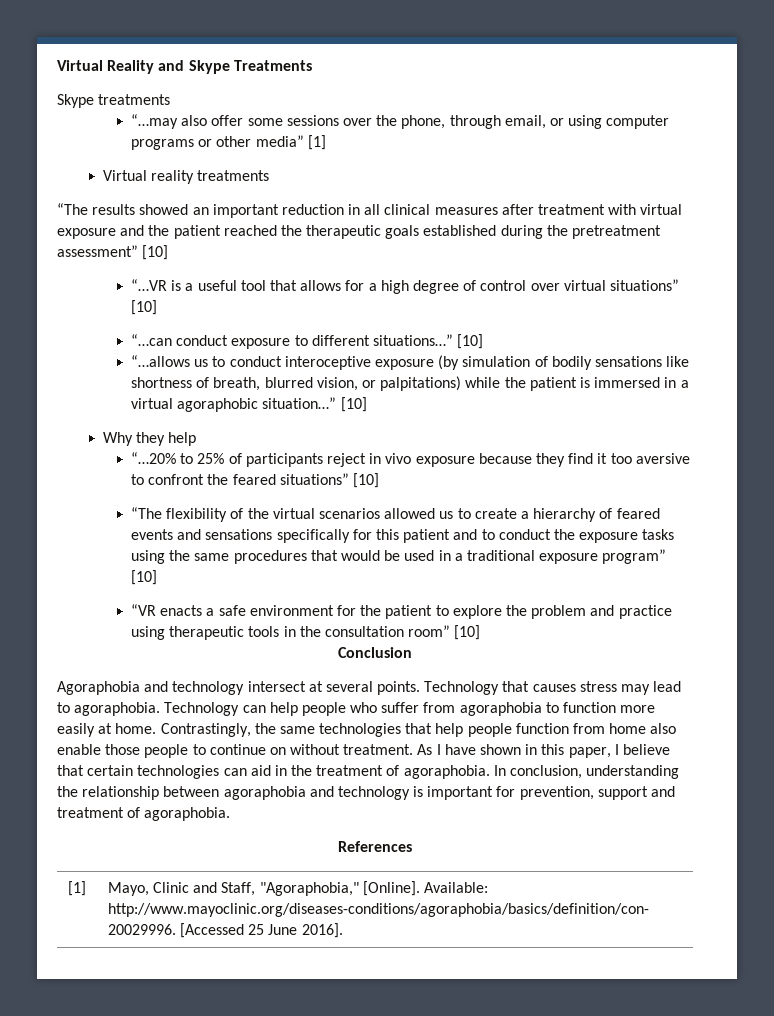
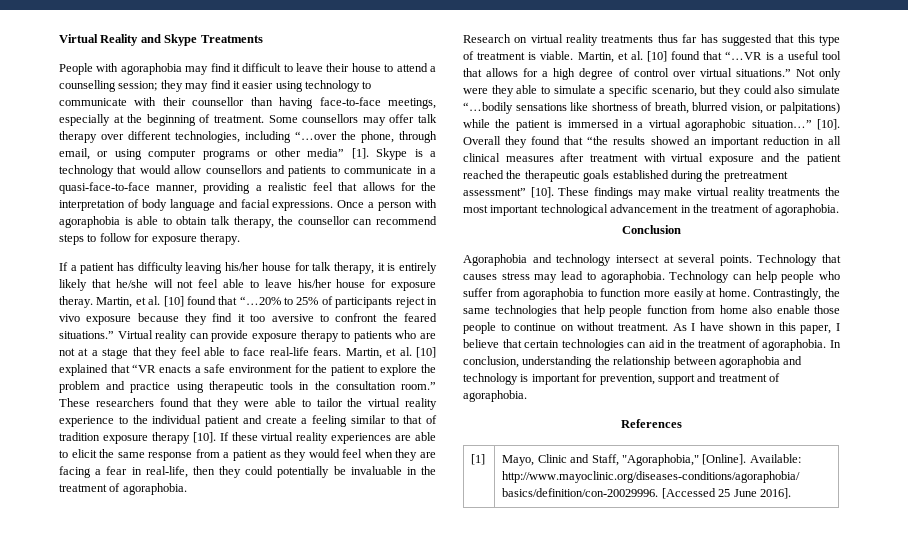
[57,94,171,108] [131,114,373,129] Skype treatments // “…may also offer some sessions over -> [59,63,436,75] [59,80,372,92] [59,97,436,109] [59,114,438,126] [59,131,337,143] People with agoraphobia may find it difficult to leave their house to attend a counselling session; they may find it easier using technology to communicate with their counsellor than having face-to-face meetings, especially at the beginning of treatment. Some counsellors may offer talk therapy over different technologies, including “…over
[307,135,326,150] [102,170,269,184] [57,203,88,215] [1] // Virtual reality treatments // “The -> [351,148,436,160] [59,165,436,177] [59,182,437,194] [59,199,437,211] [59,216,437,228] [59,233,240,245] [59,262,437,274] [59,279,436,291] [59,296,437,308] [59,313,438,325] [59,330,437,342] [59,347,436,359] [59,364,436,376] [59,381,437,393] [59,398,437,410] [59,415,437,427] [59,432,436,444] [59,449,436,461] [59,466,437,478] [59,483,187,495] [463,34,840,46] [463,51,841,63] [463,68,841,80] [463,85,840,97] [463,102,840,114] [463,119,840,131] [463,136,609,148] [1]. Skype is a technology that would allow counsellors and patients to communicate in a quasi-face-to-face manner, providing a realistic feel that allows for the interpretation of body language and facial expressions. Once a person with agoraphobia is able to obtain talk therapy, the counsellor can recommend steps to follow for exposure therapy. // If a patient has difficulty leaving his/her house for talk therapy, it is entirely likely that he/she will not feel able to leave his/her house for exposure theray. Martin, et al. [10] found that “…20% to 25% of participants reject in vivo exposure because they find it too aversive to confront the feared situations.” Virtual reality can provide exposure therapy to patients who are not at a stage that they feel able to face real-life fears. Martin, et al. [10] explained that “VR enacts a safe environment for the patient to explore the problem and practice using therapeutic tools in the consultation room.” These researchers found that they were able to tailor the virtual reality experience to the individual patient and create a feeling similar to that of tradition exposure therapy [10]. If these virtual reality experiences are able to elicit the same response from a patient as they would feel when they are facing a fear in real-life, then they could potentially be invaluable in the treatment of agoraphobia. // Research on virtual reality treatments thus far has suggested that this type of treatment is viable. Martin, et al. [10] found that “…VR is a useful tool that allows for a high degree of control over virtual situations.” Not only were they able to simulate a specific scenario, but they could also simulate “…bodily sensations like shortness of breath, blurred vision, or palpitations) while the patient is immersed in a virtual agoraphobic situation…” [10]. Overall they found that “the
[142,245,169,260] [131,279,679,294] [131,300,158,315] [131,334,484,349] [131,355,690,370] [131,376,689,391] [131,397,367,412] [102,432,196,446] [131,452,690,467] [131,473,380,488] [131,507,660,522] [131,529,675,543] [131,549,667,564] [131,570,158,585] [131,604,672,619] [131,625,481,640] [10] // “…VR is a useful tool that allows for a high degree of control over virtual situations” [10] // “…can conduct exposure to different situations…” [10] // “…allows us to conduct interoceptive exposure (by simulation of bodily sensations like shortness of breath, blurred vision, or palpitations) while the patient is immersed in a virtual agoraphobic situation…” [10] // Why they help // “…20% to 25% of participants reject in vivo exposure because they find it too aversive to confront the feared situations” [10] // “The flexibility of the virtual scenarios allowed us to create a hierarchy of feared events and sensations specifically for this patient and to conduct the exposure tasks using the same procedures that would be used in a traditional exposure program” [10] // “VR enacts a safe environment for the patient to explore the problem and practice using therapeutic tools in the consultation room” [10] -> [530,187,840,199] [463,204,839,216] [10]. These findings may make virtual reality treatments the most important technological advancement in the treatment of agoraphobia.

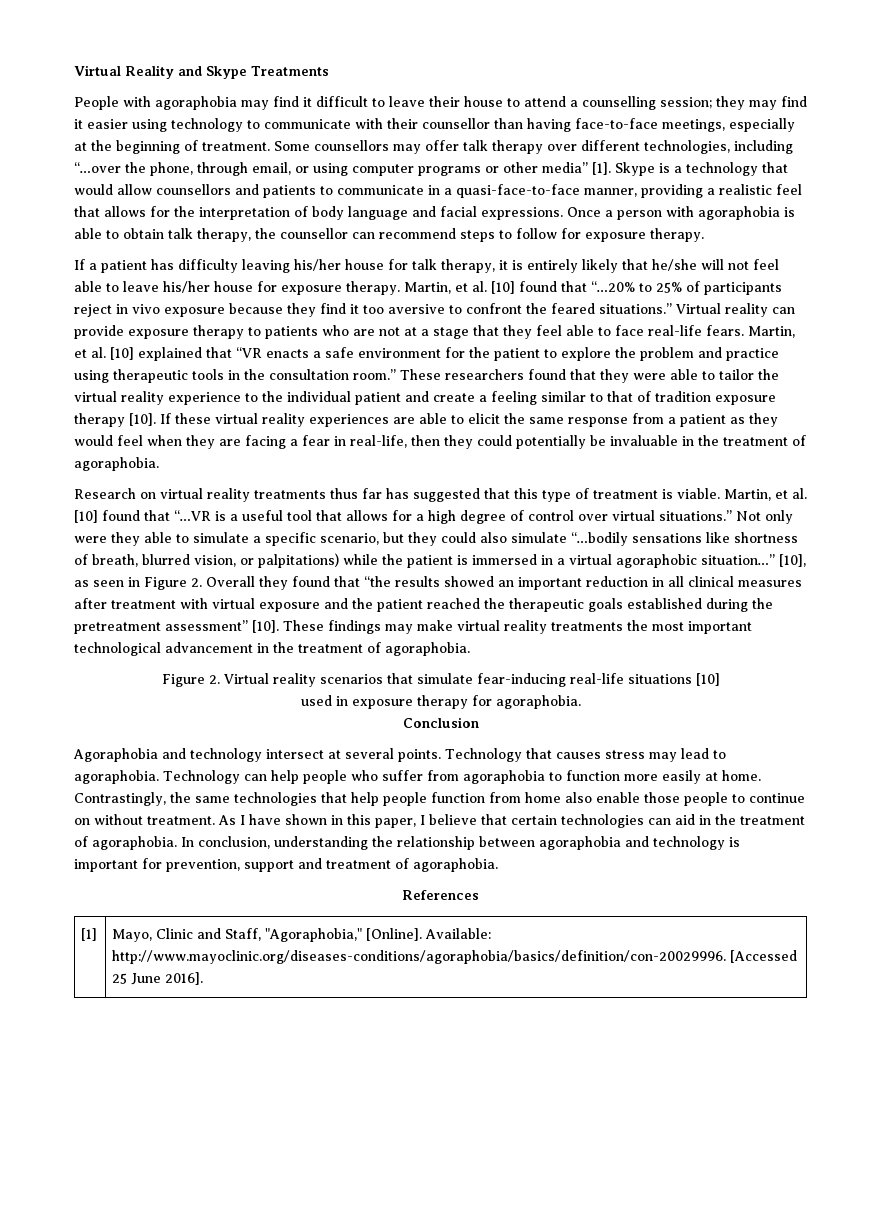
[59,296,93,308] theray. -> [346,281,400,295] therapy.
[817,119,840,130] [10]. -> [779,554,806,567] [74,577,202,590] [10], as seen in Figure 2.
(839, 210) none -> [161,673,720,687] [300,695,581,709] // Figure 2. Virtual reality scenarios that simulate fear-inducing real-life situations [10] // used in exposure therapy for agoraphobia.

